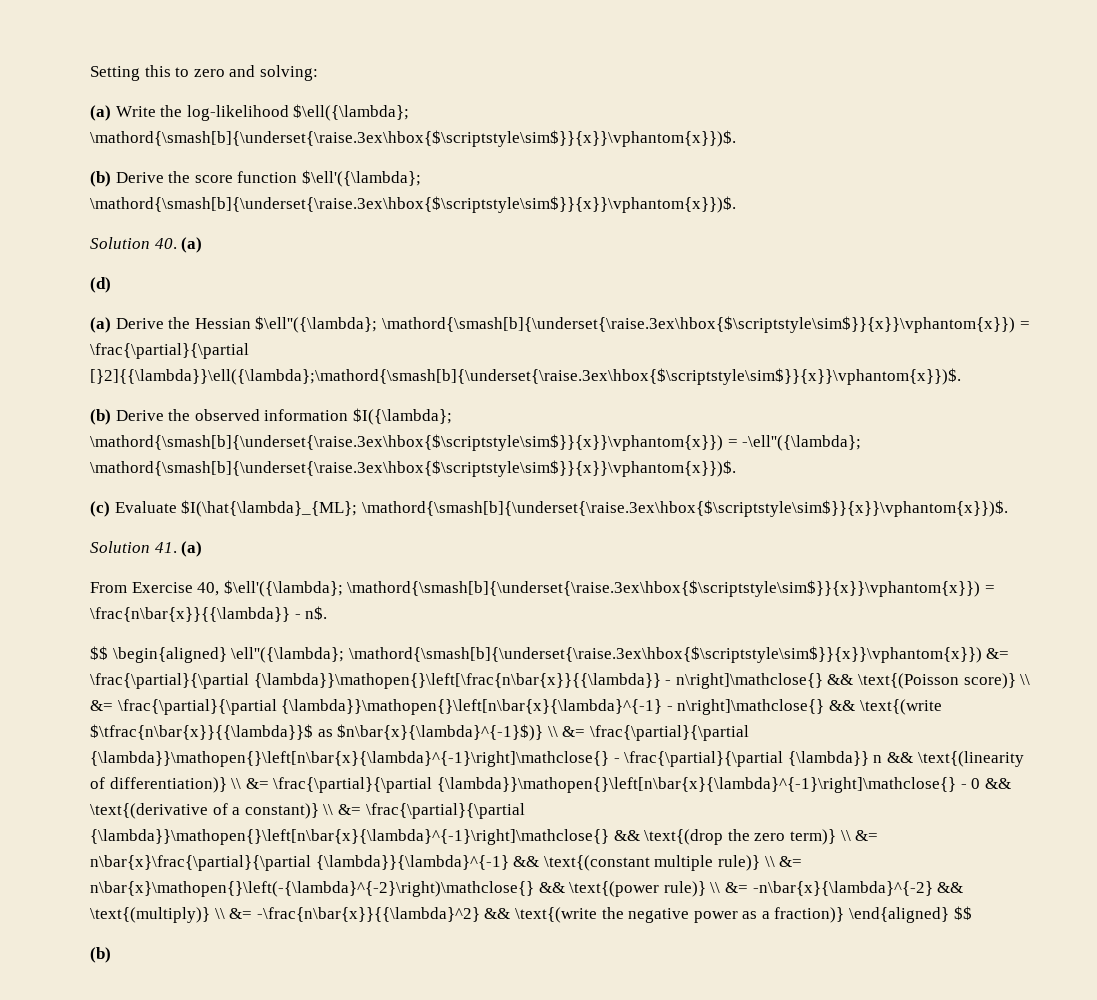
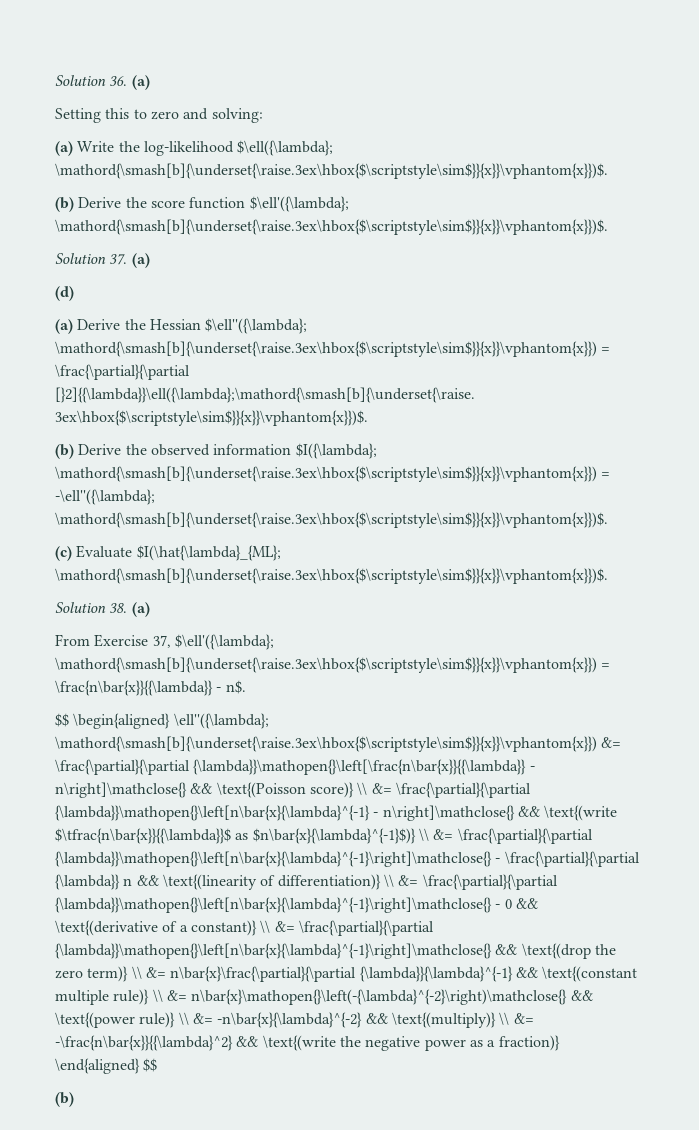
(90, 73) none -> [55,75,150,90] Solution 36. (a) //
[154,238,177,249] 40. -> [109,254,128,265] 37.
[154,542,177,553] 41. -> [109,603,128,613] 38.
[197,582,220,596] 40, -> [152,635,171,648] 37,

